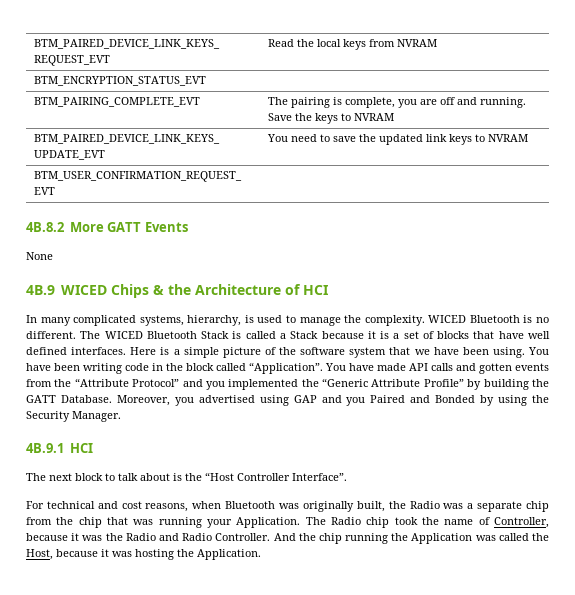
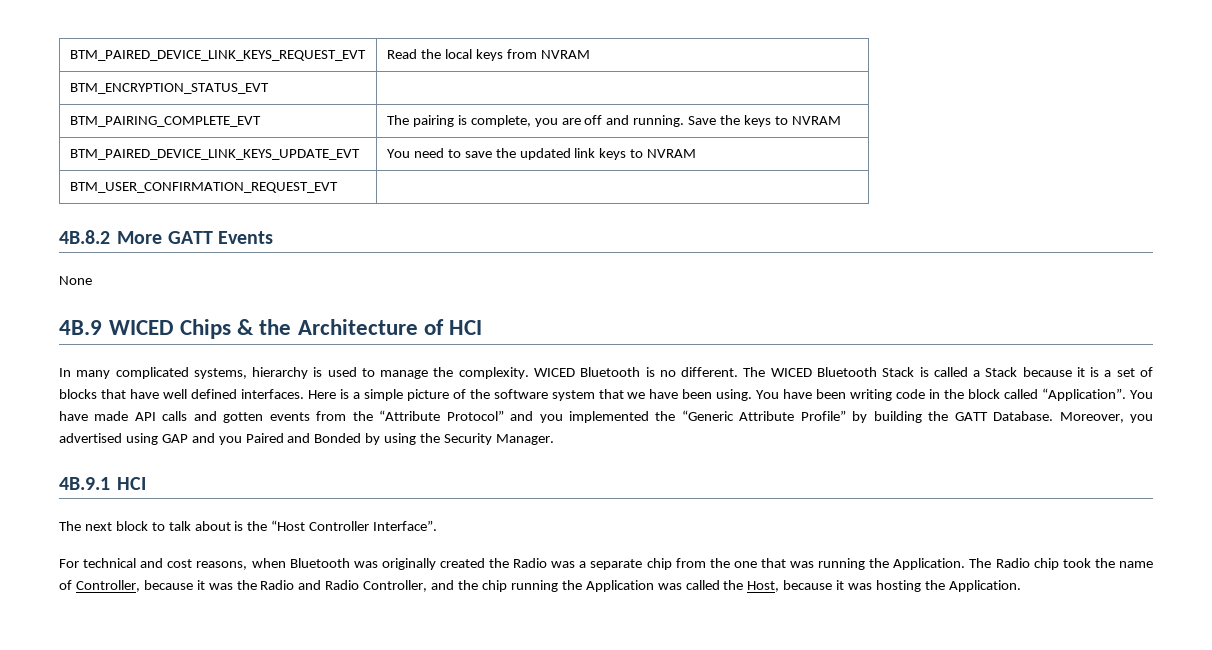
[187,315,242,326] hierarchy, -> [252,367,309,379] hierarchy
[356,501,385,512] built, -> [439,558,485,568] created
[78,517,102,528] chip -> [733,561,757,568] one
[207,519,232,528] your -> [869,558,890,568] the
[215,533,296,541] Controller. And -> [363,580,455,592] Controller, and

